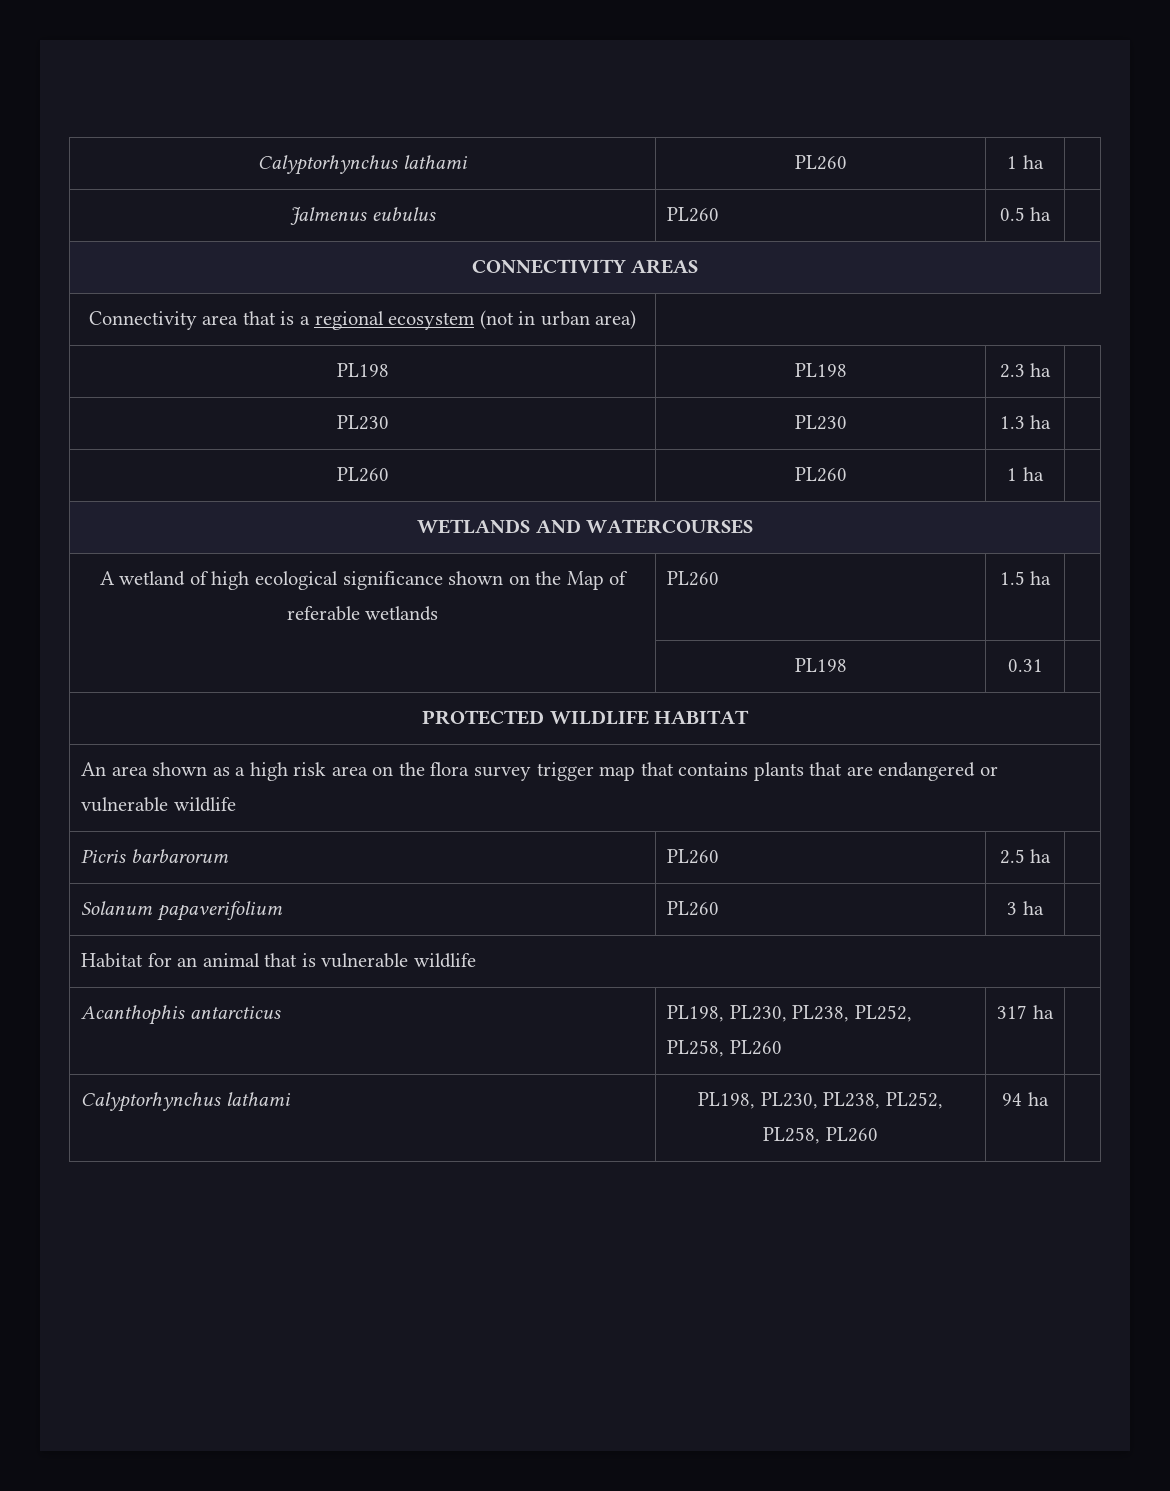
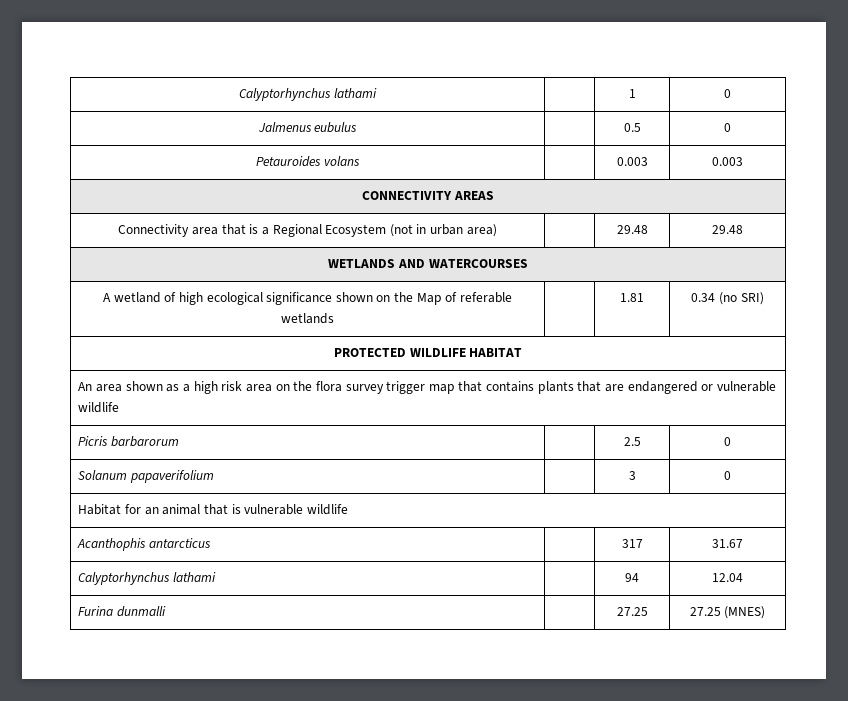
[258,155,468,175] [794,155,847,170] [1007,155,1044,169] Calyptorhynchus lathami | PL260 | 1 ha | -> [239,88,377,101] [628,89,636,98] [724,89,731,98] Calyptorhynchus lathami | | 1 | 0
[667,207,720,222] PL260 -> (358, 127) none
[1030,207,1052,221] ha | -> [724,123,731,132] [256,156,360,167] [616,157,648,166] [712,157,743,166] | 0 // Petauroides volans | | 0.003 | 0.003
[314,311,476,330] regional ecosystem -> [272,224,387,237] Regional Ecosystem
[336,363,389,377] [794,363,847,377] [999,363,1052,378] [336,415,389,430] [794,415,847,430] [999,415,1052,429] [336,467,389,482] [794,467,847,482] [1007,467,1044,481] // PL198 | PL198 | 2.3 ha | // PL230 | PL230 | 1.3 ha | // PL260 | PL260 | 1 ha | -> [616,225,648,234] [712,225,743,234] | | 29.48 | 29.48
[667,571,720,586] [999,571,1052,585] [794,658,847,672] [1007,659,1043,672] PL260 | 1.5 ha | // | PL198 | 0.31 | -> [620,293,644,302] [691,292,764,305] | 1.81 | 0.34 (no SRI)
[667,849,720,864] PL260 -> (180, 441) none
[1030,849,1052,863] ha | -> [724,437,731,446] | 0
[667,901,720,916] PL260 -> (215, 476) none
[1022,901,1044,915] ha | -> [724,471,731,480] | 0
[667,1005,912,1022] [667,1040,782,1057] PL198, PL230, PL238, PL252, PL258, PL260 -> (212, 543) none
[1032,1005,1054,1019] [81,1092,291,1112] [698,1092,943,1109] [763,1127,878,1144] [1002,1092,1049,1106] ha | // Calyptorhynchus lathami | PL198, PL230, PL238, PL252, PL258, PL260 | 94 ha | -> [712,539,743,548] [78,572,217,585] [625,573,639,582] [712,573,743,582] [78,606,167,617] [616,607,648,616] [689,606,766,619] | 31.67 // Calyptorhynchus lathami | | 94 | 12.04 // Furina dunmalli | | 27.25 | 27.25 (MNES)

